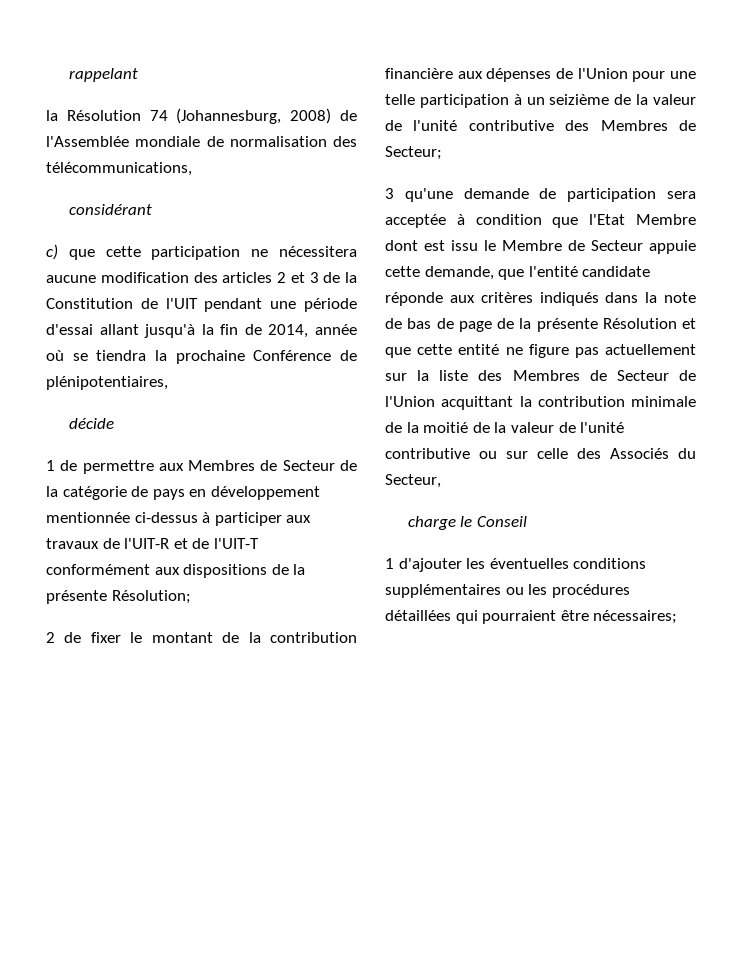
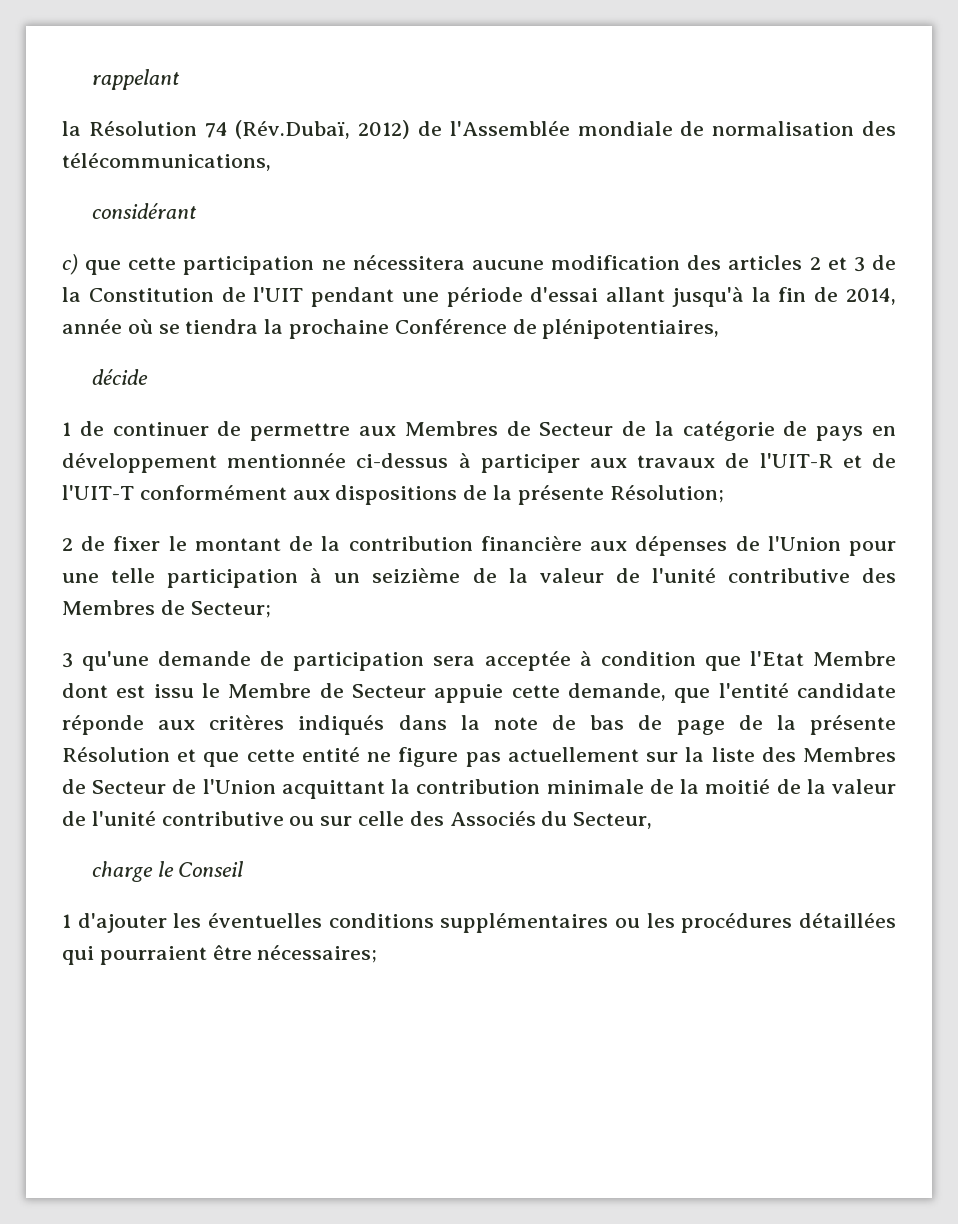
[176,108,332,124] (Johannesburg, 2008) -> [235,120,411,139] (Rév.Dubaï, 2012)
(78, 465) none -> [112,421,242,436] continuer de

